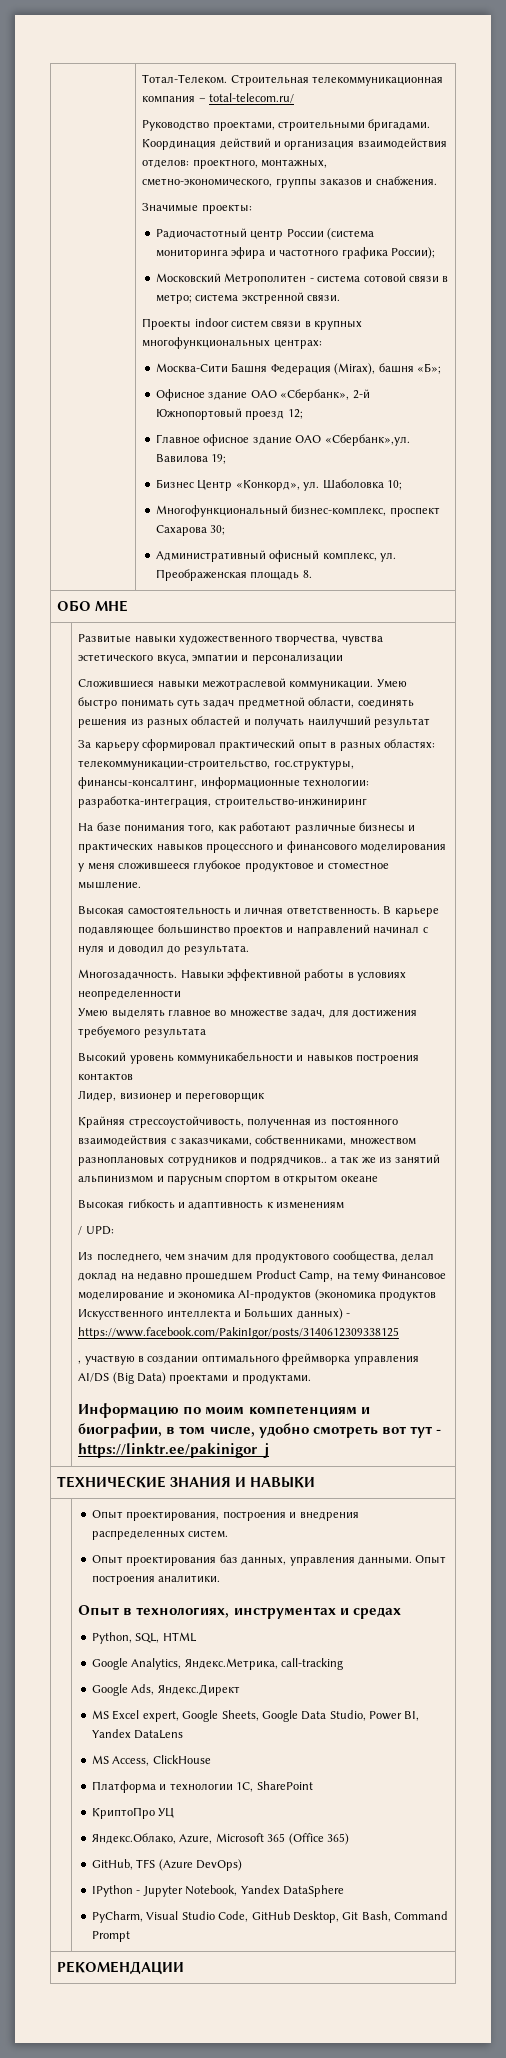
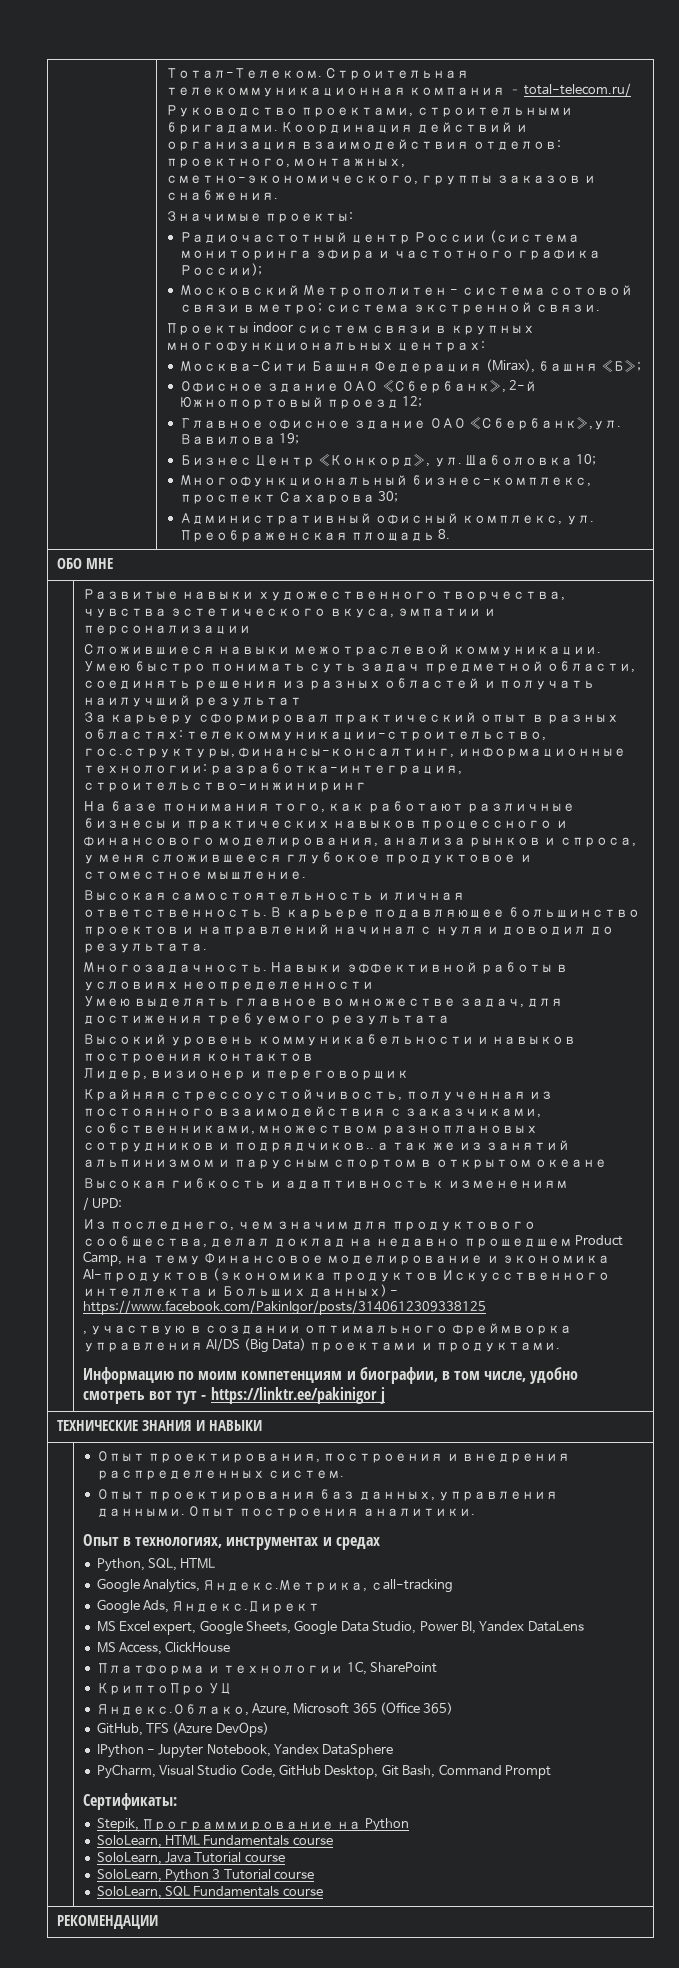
[360,843,447,853] моделирования -> [218,837,636,847] моделирования, анализа рынков и спроса,
(131, 1936) none -> [82,1793,177,1810] [96,1818,409,1832] [96,1835,333,1848] [96,1852,285,1865] [96,1869,315,1883] [96,1886,323,1899] // Сертификаты: // Stepik, Программирование на Python // SoloLearn, HTML Fundamentals course // SoloLearn, Java Tutorial course // SoloLearn, Python 3 Tutorial course // SoloLearn, SQL Fundamentals course

